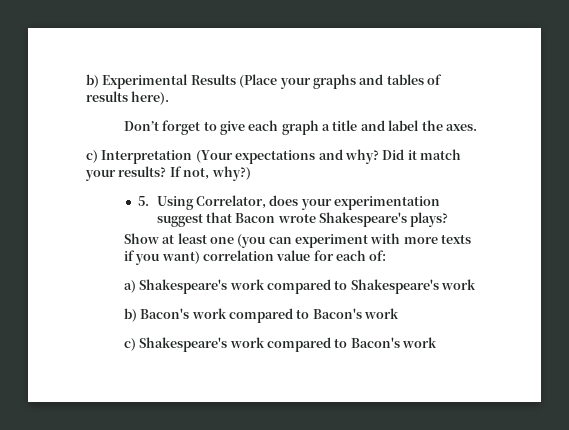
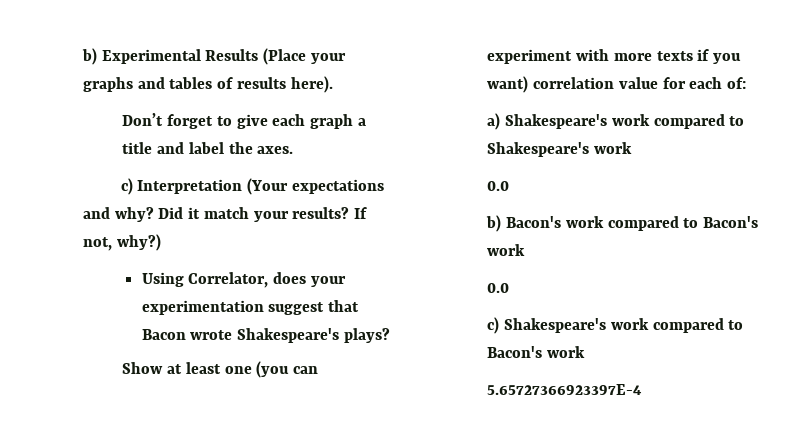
[137,196,149,206] 5. -> (161, 242) none
(477, 284) none -> [487,181,510,191] // 0.0
(400, 313) none -> [487,283,510,293] // 0.0
(438, 342) none -> [487,384,643,395] // 5.65727366923397E-4

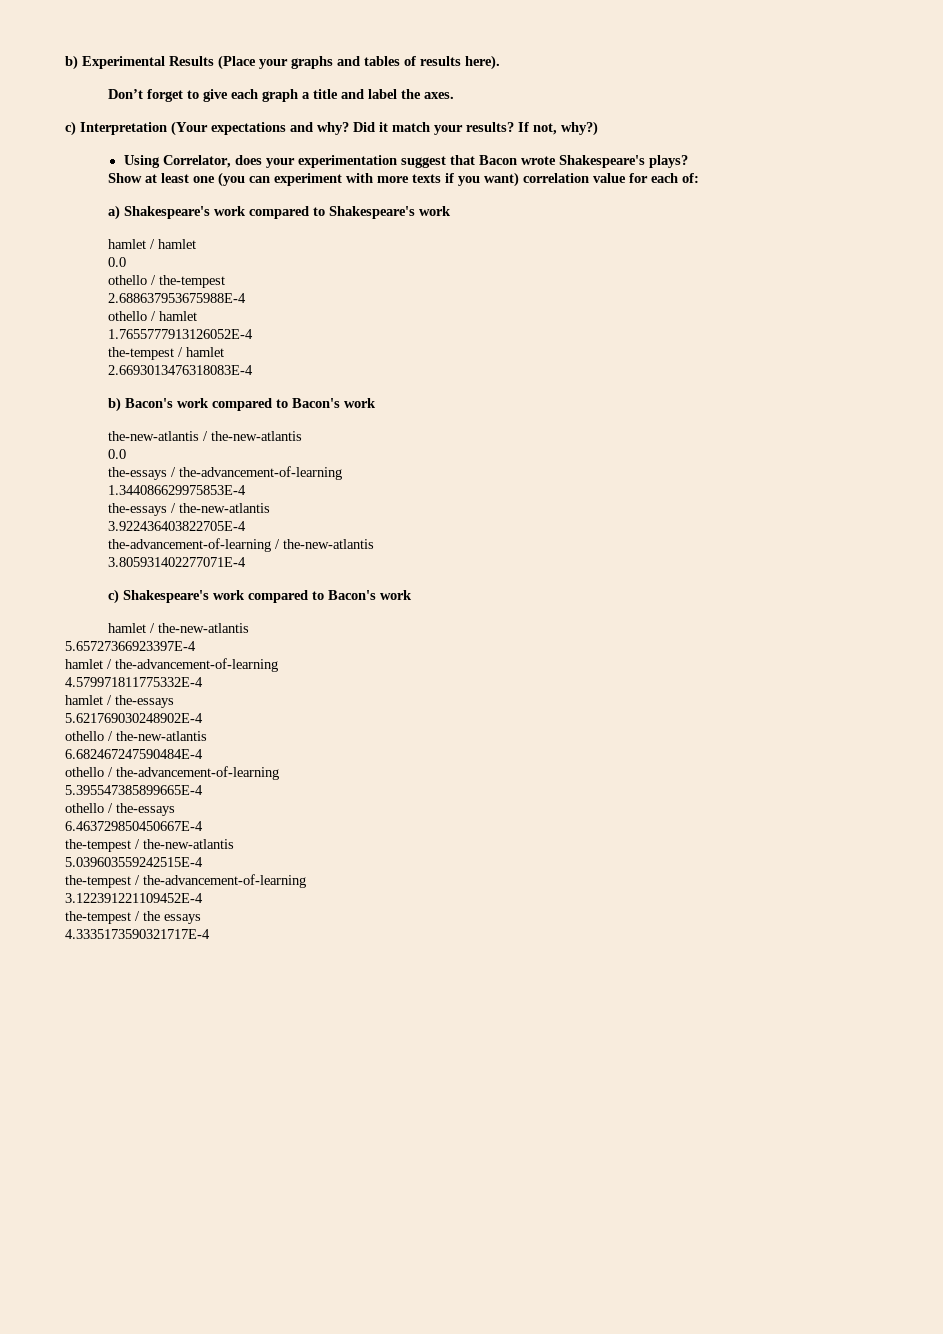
[487,181,510,191] 0.0 -> [107,239,196,249] [107,257,126,267] [107,275,225,288] [107,293,246,303] [107,311,197,321] [107,329,253,339] [107,347,224,360] [107,365,253,375] hamlet / hamlet // 0.0 // othello / the-tempest // 2.688637953675988E-4 // othello / hamlet // 1.7655777913126052E-4 // the-tempest / hamlet // 2.6693013476318083E-4
[487,283,510,293] 0.0 -> [107,431,302,441] [107,449,126,459] [107,466,342,480] [107,485,246,495] [107,503,270,516] [107,521,246,531] [107,538,374,552] [107,557,246,567] the-new-atlantis / the-new-atlantis // 0.0 // the-essays / the-advancement-of-learning // 1.344086629975853E-4 // the-essays / the-new-atlantis // 3.922436403822705E-4 // the-advancement-of-learning / the-new-atlantis // 3.805931402277071E-4
[487,384,643,395] 5.65727366923397E-4 -> [107,623,249,633] [65,641,196,651] [65,658,278,672] [65,677,203,687] [65,695,174,708] [65,713,203,723] [65,731,207,741] [65,749,203,759] [65,766,279,780] [65,785,203,795] [65,803,175,816] [65,821,203,831] [65,839,234,852] [65,857,203,867] [65,874,306,888] [65,893,203,903] [65,911,201,924] [65,929,210,939] hamlet / the-new-atlantis // 5.65727366923397E-4 // hamlet / the-advancement-of-learning // 4.579971811775332E-4 // hamlet / the-essays // 5.621769030248902E-4 // othello / the-new-atlantis // 6.682467247590484E-4 // othello / the-advancement-of-learning // 5.395547385899665E-4 // othello / the-essays // 6.463729850450667E-4 // the-tempest / the-new-atlantis // 5.039603559242515E-4 // the-tempest / the-advancement-of-learning // 3.122391221109452E-4 // the-tempest / the essays // 4.3335173590321717E-4

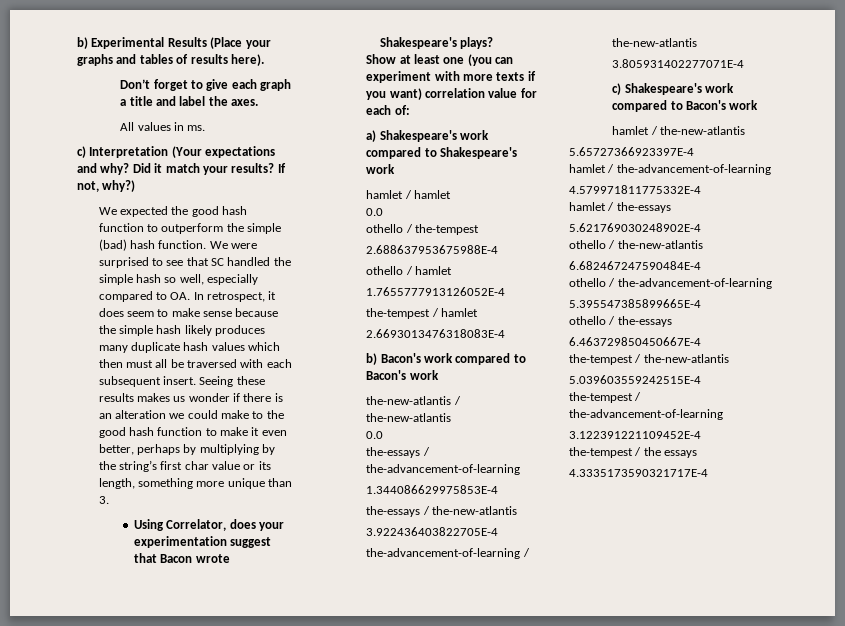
(454, 95) none -> [120,122,206,131] // All values in ms.
(598, 128) none -> [98,206,248,217] [98,223,282,234] [98,239,258,251] [98,257,291,268] [98,274,259,285] [98,291,277,302] [98,308,279,317] [98,325,266,336] [98,342,281,353] [98,359,292,368] [98,376,265,387] [98,393,283,402] [98,410,284,419] [98,427,287,438] [98,444,276,455] [98,460,271,472] [98,478,293,489] [98,496,109,504] // We expected the good hash function to outperform the simple (bad) hash function. We were surprised to see that SC handled the simple hash so well, especially compared to OA. In retrospect, it does seem to make sense because the simple hash likely produces many duplicate hash values which then must all be traversed with each subsequent insert. Seeing these results makes us wonder if there is an alteration we could make to the good hash function to make it even better, perhaps by multiplying by the string’s first char value or its length, something more unique than 3.

